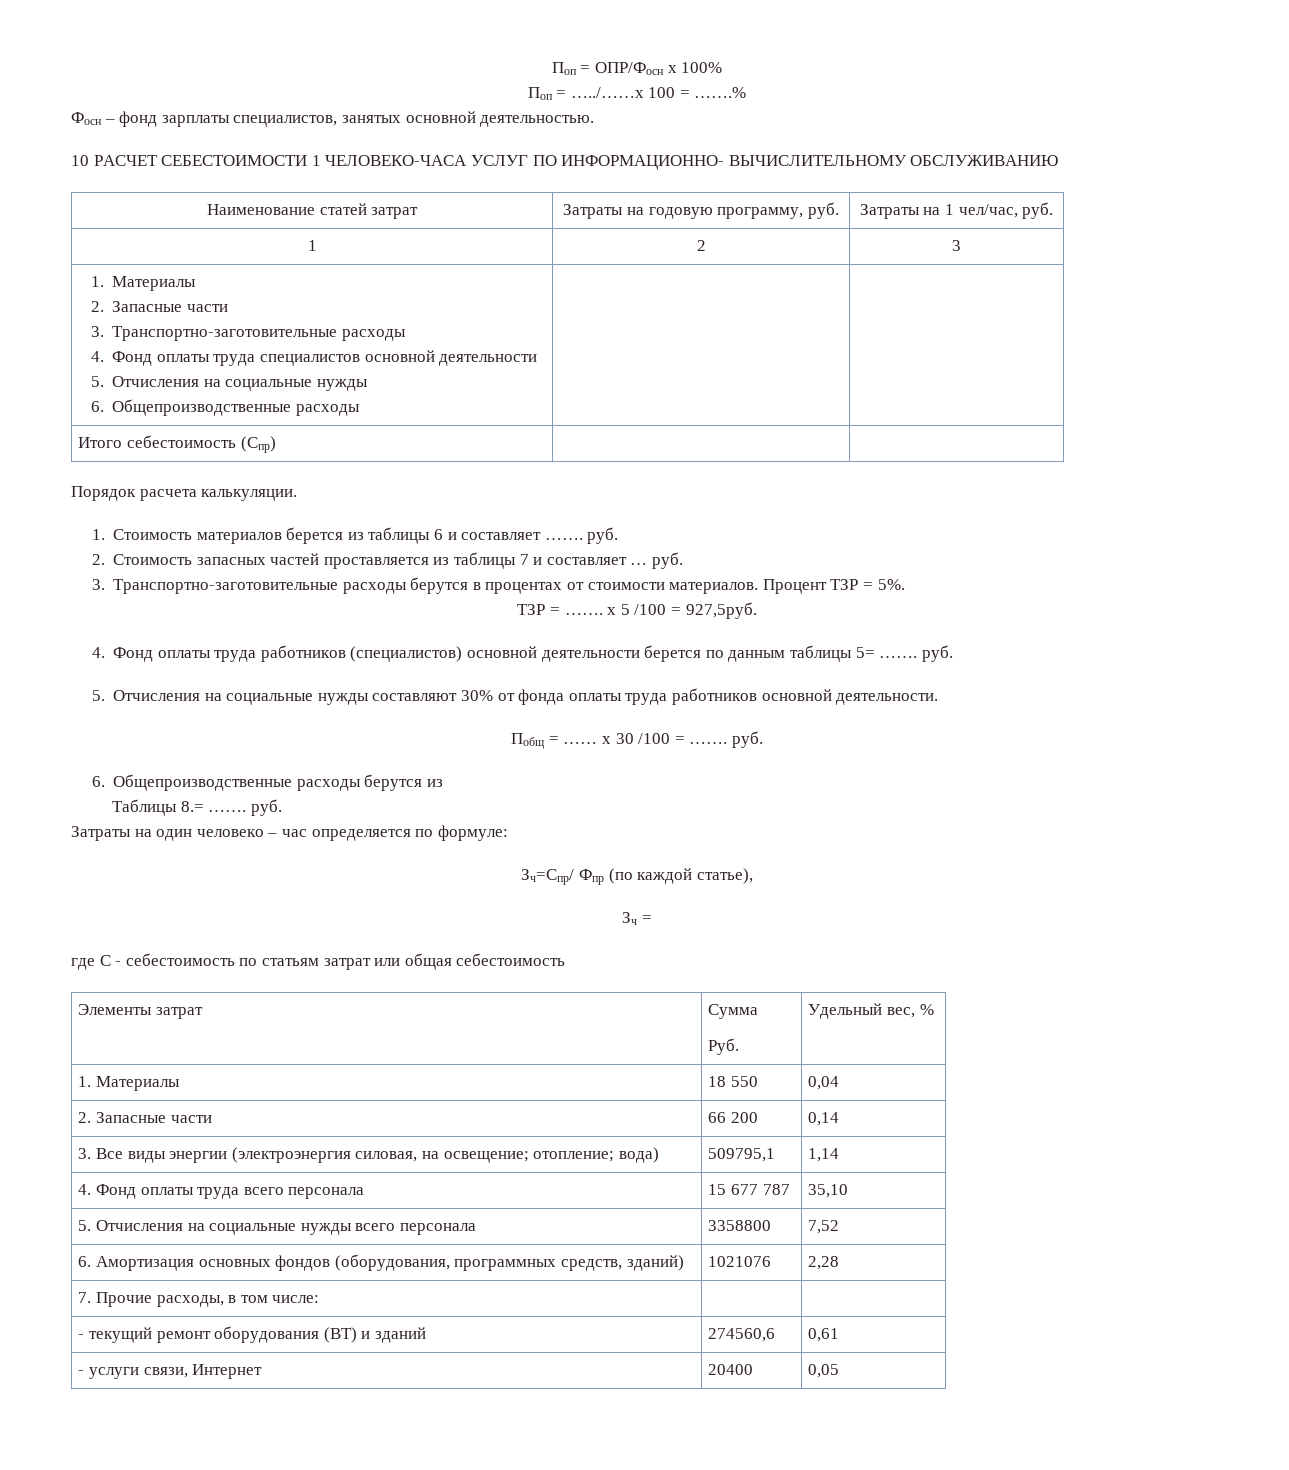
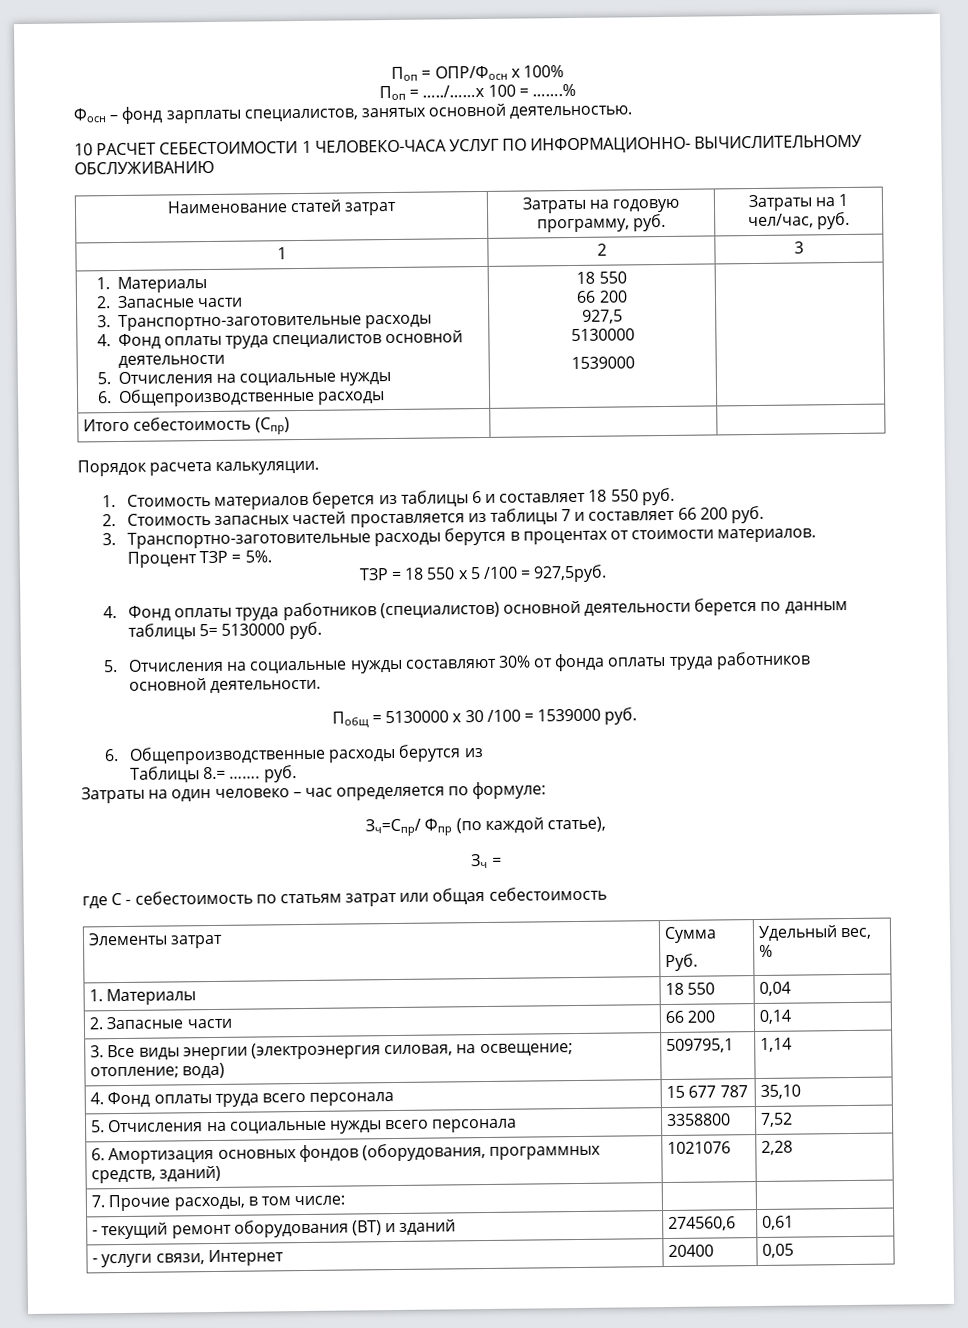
(360, 410) none -> [576,271,627,284] [576,290,628,303] [582,309,623,324] [570,328,635,342] [570,356,635,370] 18 550 // 66 200 // 927,5 // 5130000 // 1539000
[544,538,583,540] ……. -> [588,489,639,502] 18 550
[630,563,648,565] … -> [677,507,728,520] 66 200
[564,613,603,615] ……. -> [404,567,456,580] 18 550
[879,656,918,658] ……. -> [221,623,286,636] 5130000
[563,742,598,744] …… -> [385,710,450,724] 5130000
[689,742,728,744] ……. -> [537,708,602,722] 1539000

